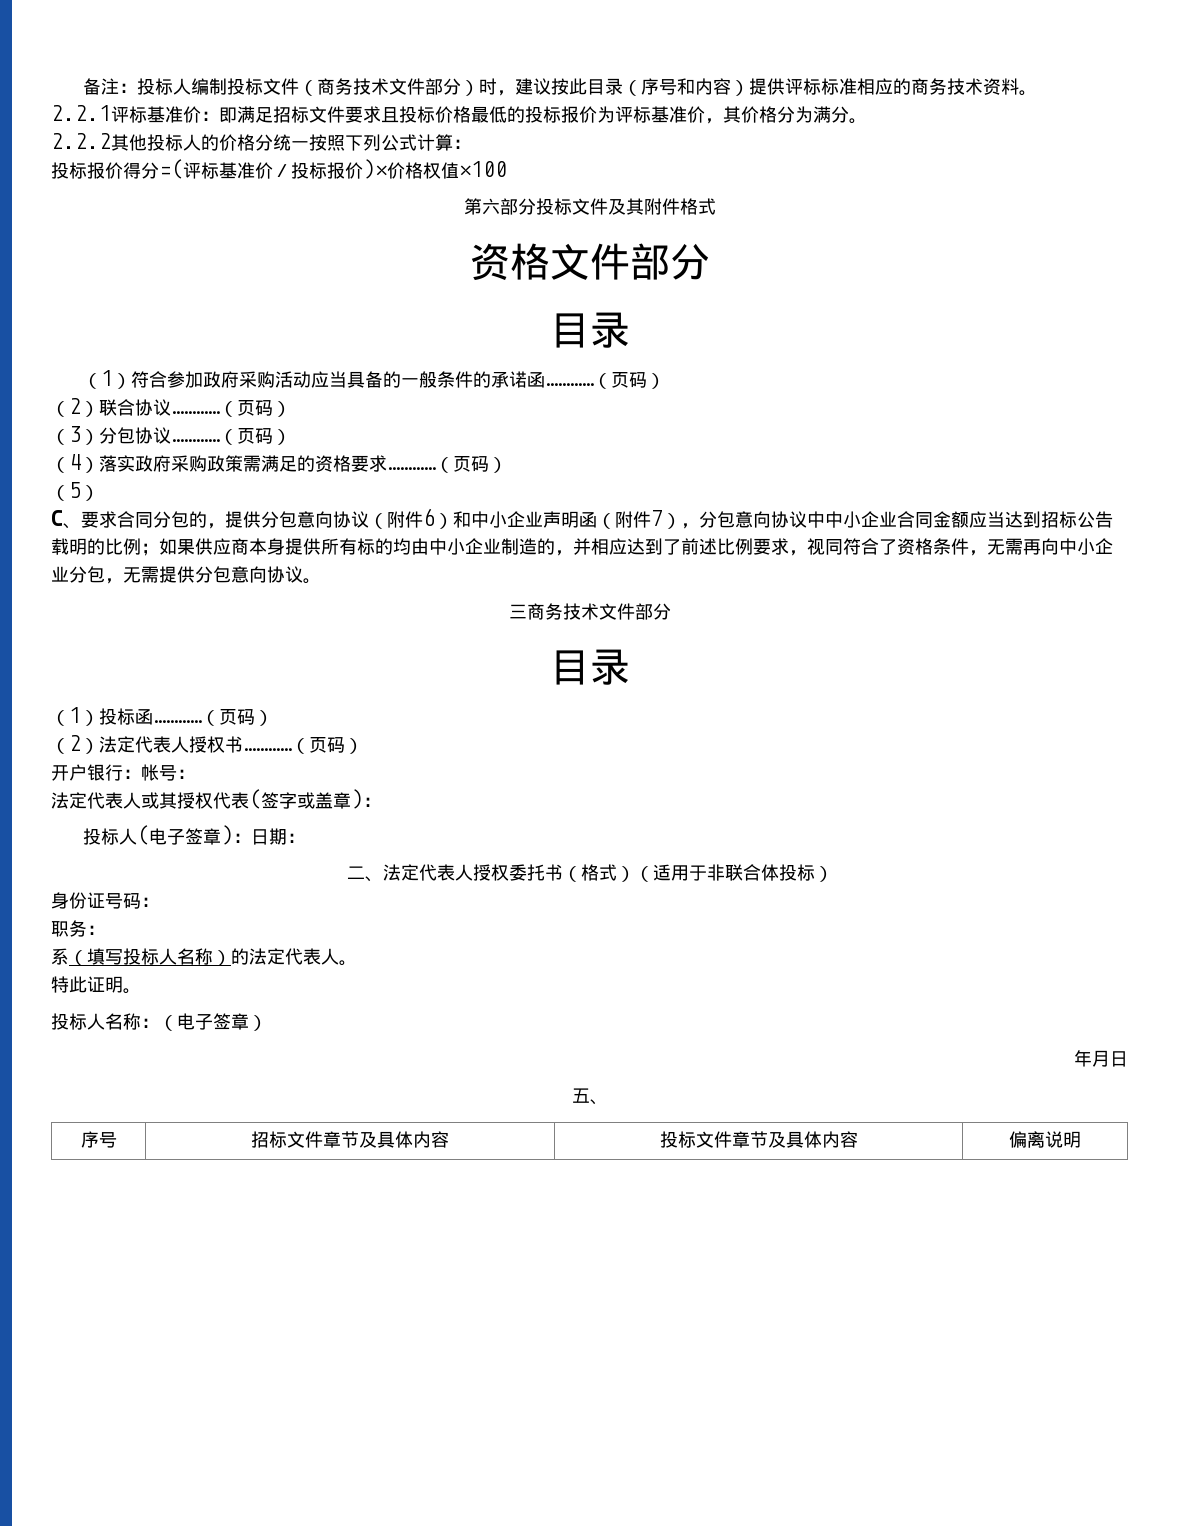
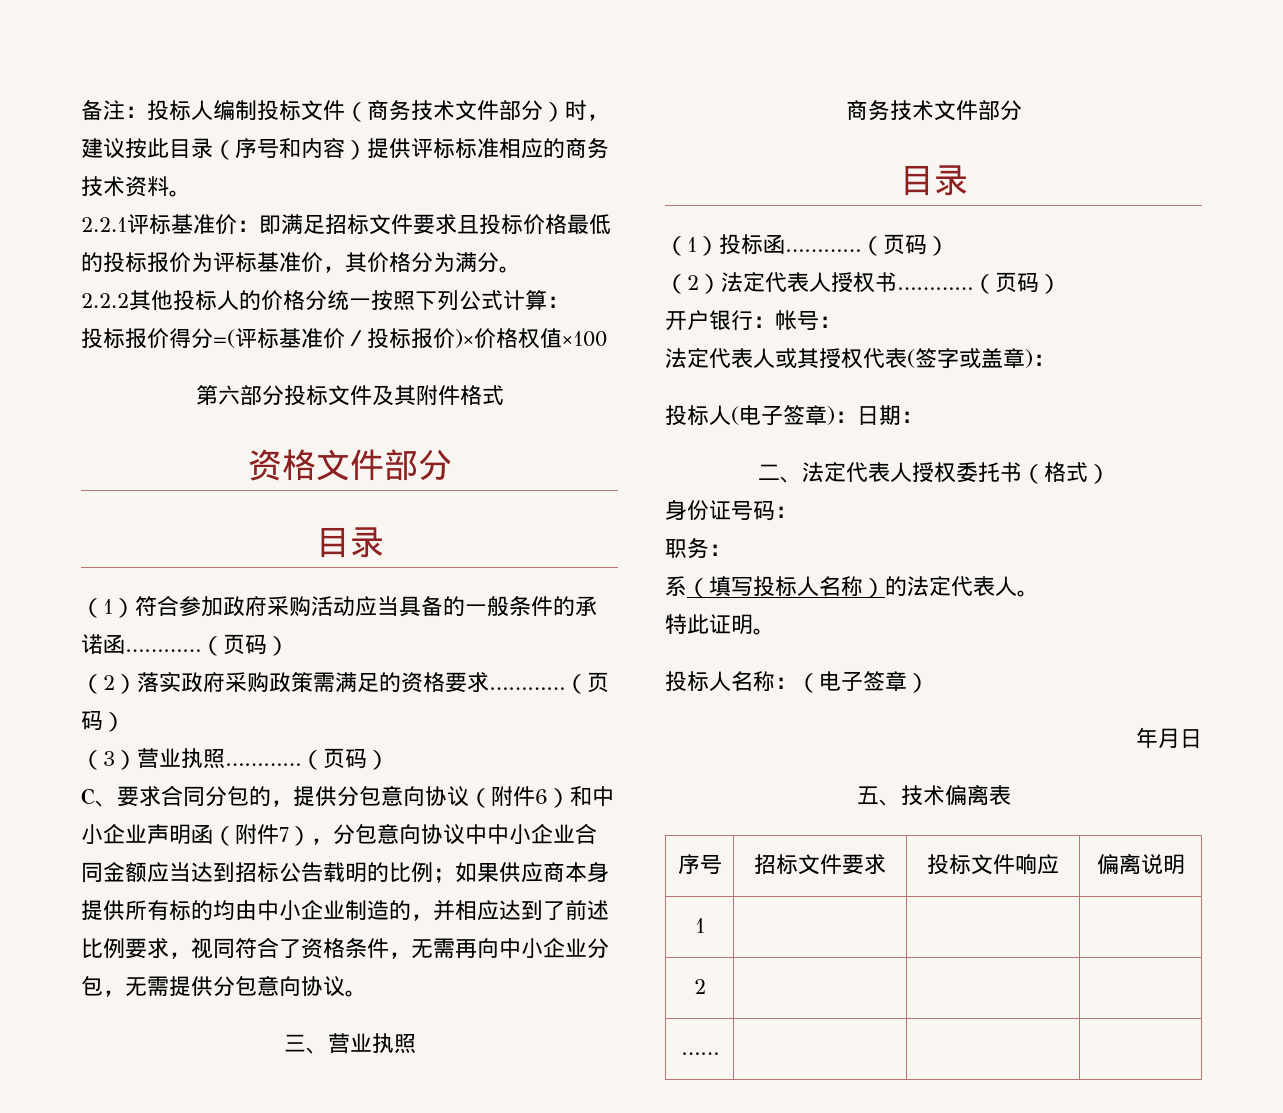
[99,399,291,417] [51,426,291,445] [51,454,99,473] 联合协议…………（页码） // （3）分包协议…………（页码） // （4） -> (137, 684) none
[69,482,81,498] 5 -> [103,748,367,770] 3）营业执照…………（页码
(527, 611) none -> [305,1033,416,1054] 、营业执照 //
[634,864,833,882] （适用于非联合体投标） -> (1110, 474) none
(608, 1102) none -> [900,784,1011,806] 技术偏离表
[323,1131,449,1148] [659,1131,858,1148] 章节及具体内容 | 投标文件章节及具体内容 -> [842,854,886,875] [927,853,1059,875] 要求 | 投标文件响应
(1081, 1139) none -> [694,918,705,933] [693,979,706,994] [680,1052,719,1055] // 1 | | | // 2 | | | // …… | | |

